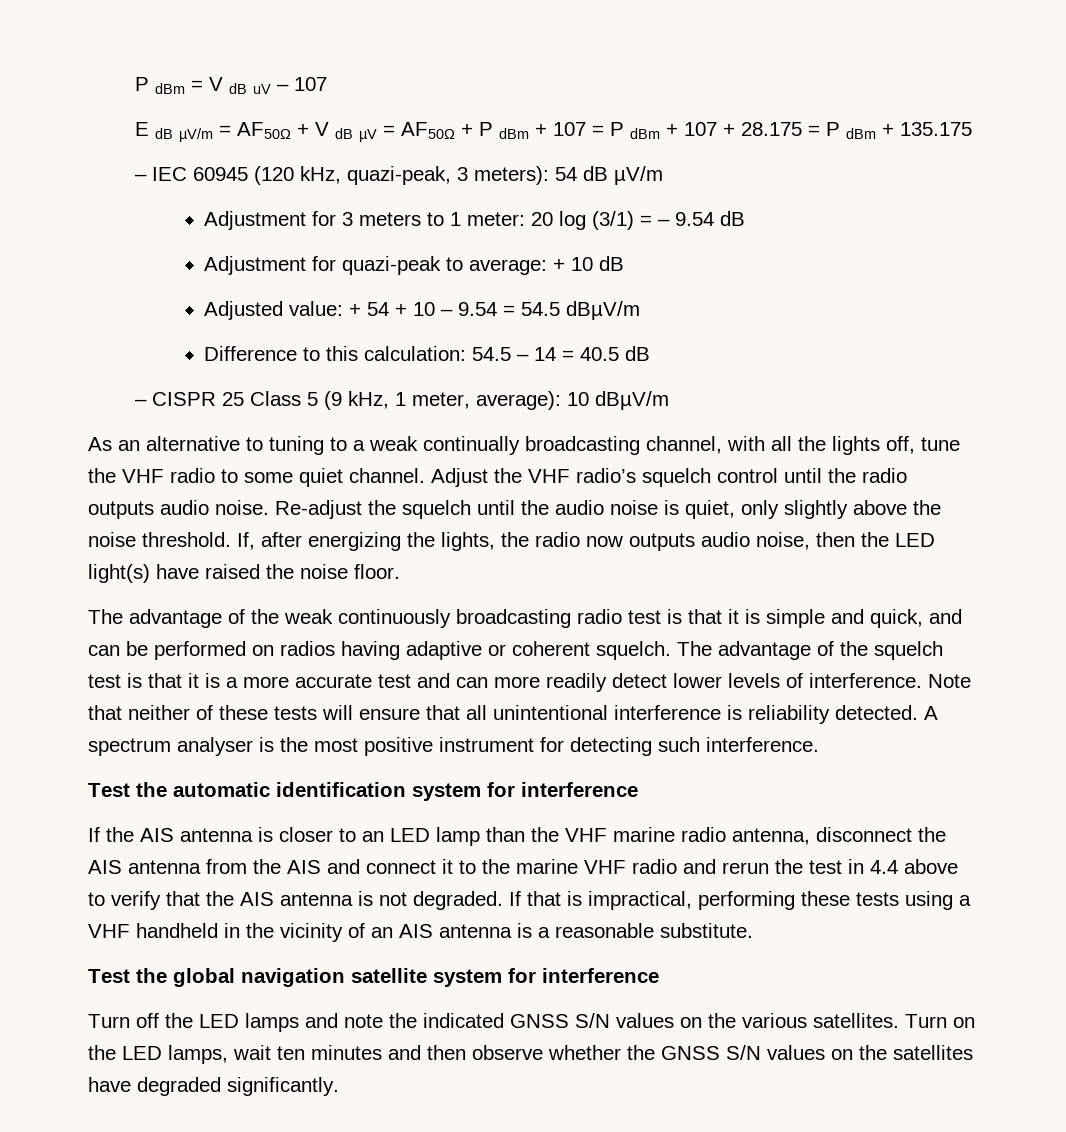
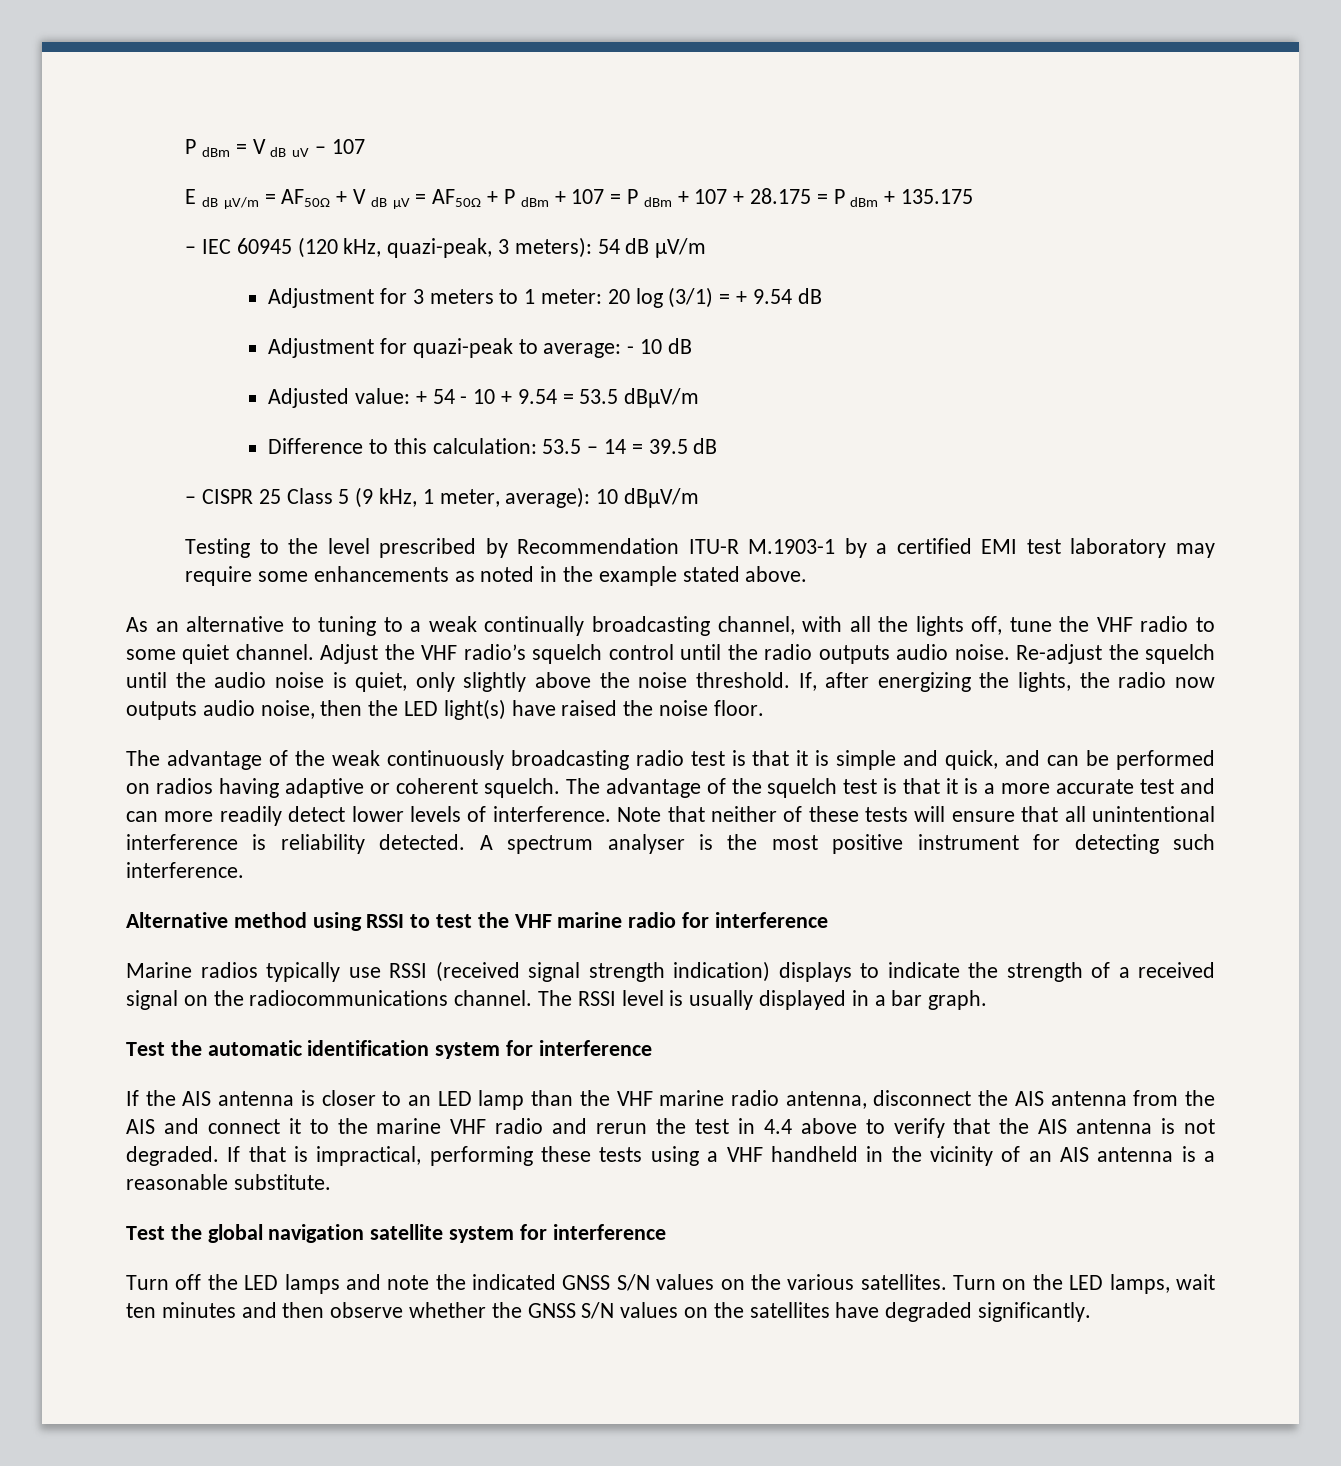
[658,219,671,226] – -> [735,291,747,304] +
[553,259,566,271] + -> [627,346,635,354] -
[395,302,454,316] + 10 – -> [460,389,512,404] - 10 +
[521,302,561,316] 54.5 -> [579,389,619,404] 53.5
[472,347,512,361] 54.5 -> [542,439,582,454] 53.5
[580,347,620,361] 40.5 -> [648,439,688,454] 39.5
(669, 400) none -> [185,538,1215,558] [185,566,808,586] // Testing to the level prescribed by Recommendation ITU-R M.1903-1 by a certified EMI test laboratory may require some enhancements as noted in the example stated above.
(819, 744) none -> [126,912,828,931] [126,961,1215,982] [126,990,988,1010] // Alternative method using RSSI to test the VHF marine radio for interference // Marine radios typically use RSSI (received signal strength indication) displays to indicate the strength of a received signal on the radiocommunications channel. The RSSI level is usually displayed in a bar graph.

